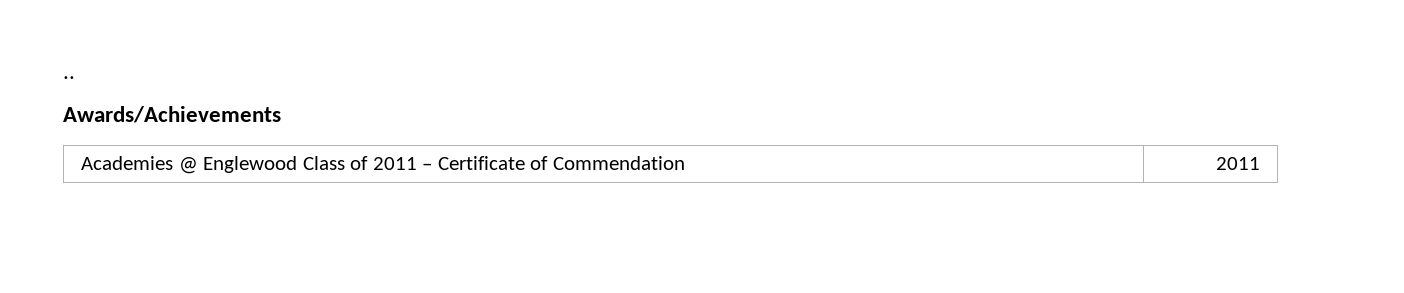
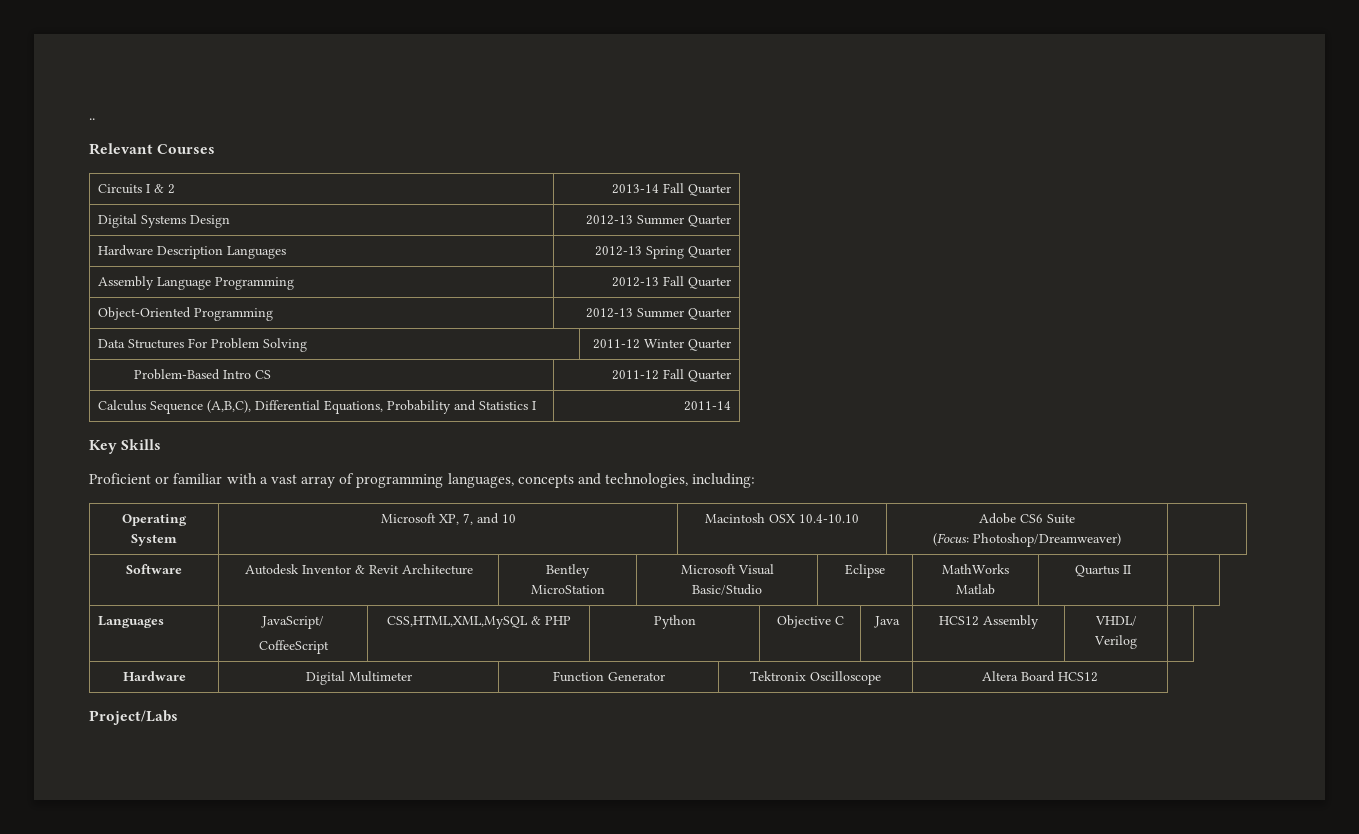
[63,106,281,123] [81,156,685,174] [1215,157,1260,170] Awards/Achievements // Academies @ Englewood Class of 2011 – Certificate of Commendation | 2011 -> [89,143,216,155] [98,184,176,194] [611,183,731,196] [98,214,231,228] [585,215,731,227] [98,245,287,259] [594,246,731,259] [98,276,295,290] [611,276,731,289] [98,307,274,321] [585,308,731,320] [98,338,308,352] [592,339,731,351] [134,369,272,380] [611,369,731,382] [98,400,537,414] [683,401,731,411] [89,439,162,454] [89,473,756,488] [122,514,187,526] [131,534,177,546] [380,513,516,525] [705,513,859,523] [979,513,1075,524] [933,533,1121,547] [126,564,182,574] [244,564,473,575] [546,564,590,578] [530,585,605,594] [680,564,774,575] [692,584,762,595] [845,564,885,578] [942,564,1009,574] [956,584,995,595] [1075,565,1131,577] [98,616,165,628] [261,616,324,629] [258,640,329,654] [386,615,571,629] [653,615,696,629] [776,615,844,628] [873,616,900,628] [939,615,1039,629] [1094,616,1137,626] [1094,635,1137,649] [122,671,186,681] [305,671,412,685] [552,671,665,682] [750,671,881,685] [982,671,1098,682] [89,710,178,725] Relevant Courses // Circuits I & 2 | 2013-14 Fall Quarter // Digital Systems Design | 2012-13 Summer Quarter // Hardware Description Languages | 2012-13 Spring Quarter // Assembly Language Programming | 2012-13 Fall Quarter // Object-Oriented Programming | 2012-13 Summer Quarter // Data Structures For Problem Solving | 2011-12 Winter Quarter // Problem-Based Intro CS | 2011-12 Fall Quarter // Calculus Sequence (A,B,C), Differential Equations, Probability and Statistics I | 2011-14 // Key Skills // Proficient or familiar with a vast array of programming languages, concepts and technologies, including: // Operating System | Microsoft XP, 7, and 10 | Macintosh OSX 10.4-10.10 | Adobe CS6 Suite // (Focus: Photoshop/Dreamweaver) | // Software | Autodesk Inventor & Revit Architecture | Bentley MicroStation | Microsoft Visual Basic/Studio | Eclipse | MathWorks Matlab | Quartus II | // Languages | JavaScript/ // CoffeeScript | CSS,HTML,XML,MySQL & PHP | Python | Objective C | Java | HCS12 Assembly | VHDL/ Verilog | // Hardware | Digital Multimeter | Function Generator | Tektronix Oscilloscope | Altera Board HCS12 // Project/Labs

